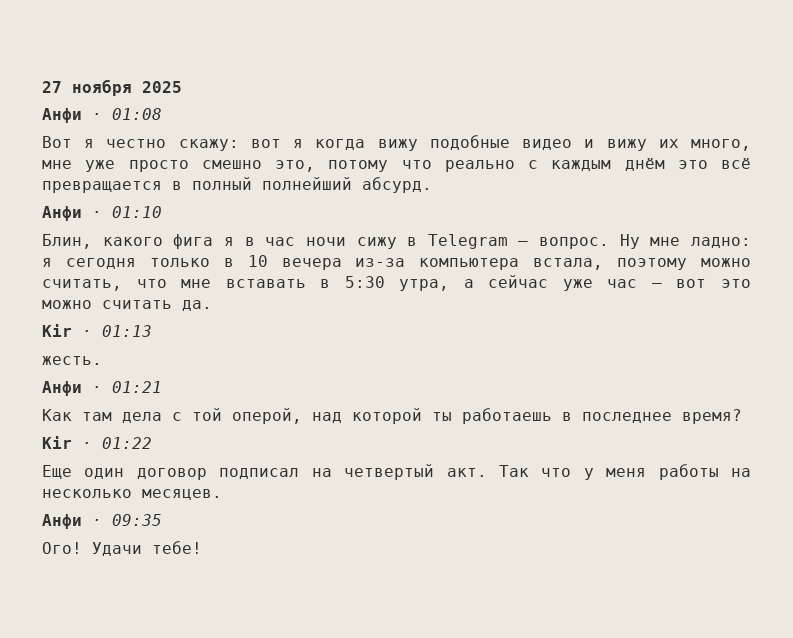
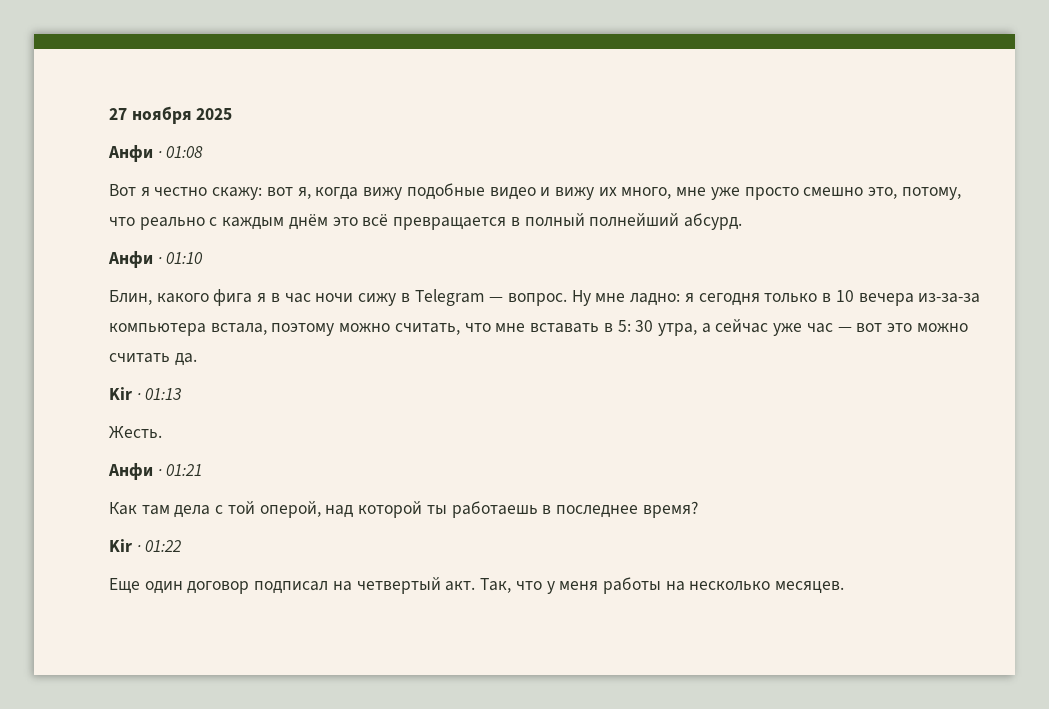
[293,139,304,148] я -> [297,187,311,199] я,
[328,160,389,172] потому -> [901,187,961,200] потому,
[355,258,406,267] из-за -> [918,293,981,303] из-за-за
[344,276,385,288] 5:30 -> [617,320,654,332] 5: 30
[42,356,102,365] жесть. -> [109,426,162,438] Жесть.
[498,465,529,477] Так -> [480,578,512,593] Так,
[42,514,162,529] [42,541,202,556] // Анфи · 09:35 // Ого! Удачи тебе! -> (845, 587) none

